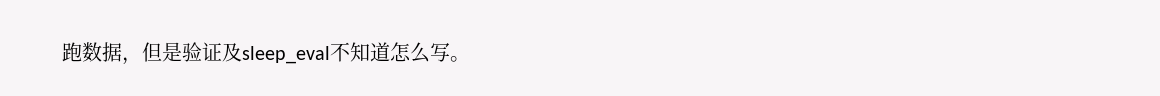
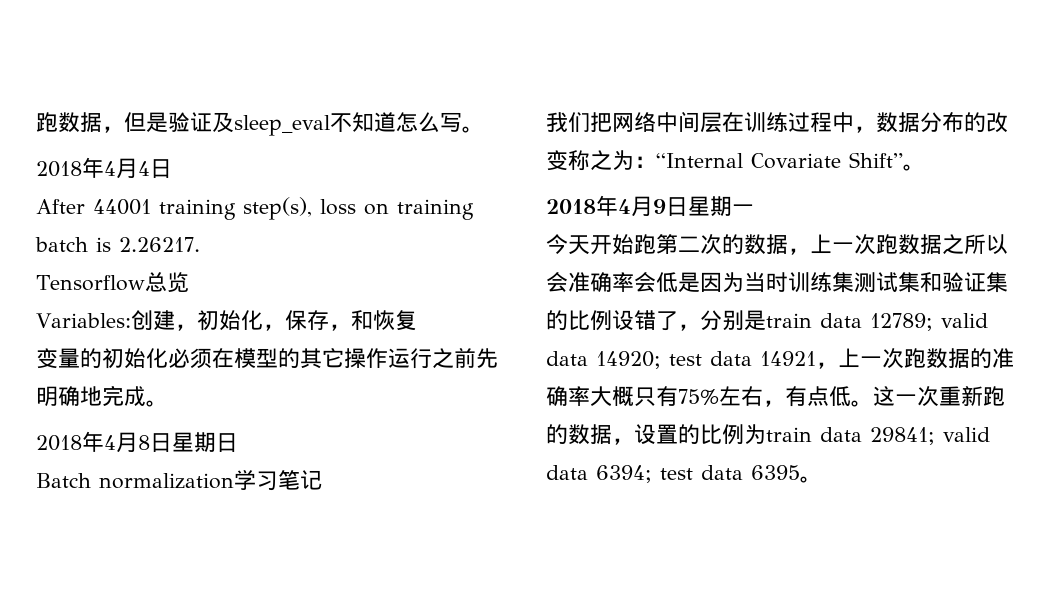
(470, 59) none -> [36,157,172,179] [36,197,474,220] [35,237,200,252] [36,272,189,292] [36,310,417,331] [36,347,498,369] [36,385,168,407] [36,431,238,453] [36,470,322,491] [546,111,1008,133] [546,150,925,171] [546,195,754,217] [546,234,1008,255] [546,272,1008,293] [546,310,988,331] [546,348,1014,369] [546,386,1005,407] [546,424,990,445] [546,465,822,483] // 2018年4月4日 // After 44001 training step(s), loss on training batch is 2.26217. // Tensorflow总览 // Variables:创建，初始化，保存，和恢复 // 变量的初始化必须在模型的其它操作运行之前先明确地完成。 // 2018年4月8日星期日 // Batch normalization学习笔记 // 我们把网络中间层在训练过程中，数据分布的改变称之为：“Internal Covariate Shift”。 // 2018年4月9日星期一 // 今天开始跑第二次的数据，上一次跑数据之所以会准确率会低是因为当时训练集测试集和验证集的比例设错了，分别是train data 12789; valid data 14920; test data 14921，上一次跑数据的准确率大概只有75%左右，有点低。这一次重新跑的数据，设置的比例为train data 29841; valid data 6394; test data 6395。

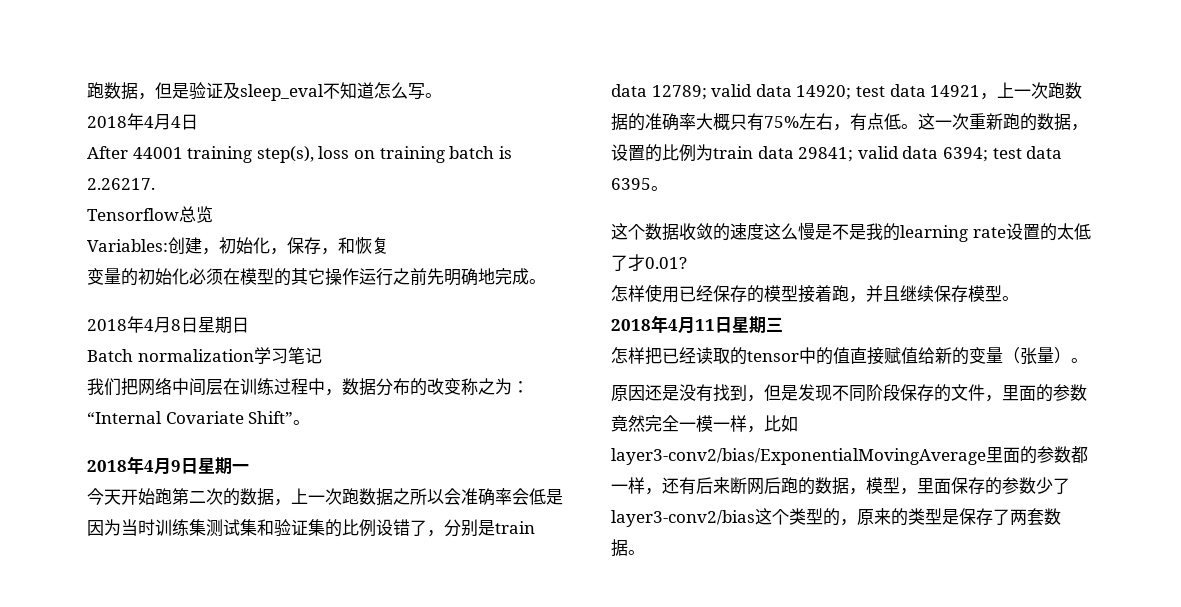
(822, 479) none -> [611,222,1091,242] [611,254,687,271] [611,284,1019,303] [611,315,783,334] [611,347,1088,365] [611,384,1087,402] [611,415,798,433] [611,446,1088,465] [611,477,1070,495] [611,508,1061,527] [611,539,645,557] // 这个数据收敛的速度这么慢是不是我的learning rate设置的太低了才0.01? // 怎样使用已经保存的模型接着跑，并且继续保存模型。 // 2018年4月11日星期三 // 怎样把已经读取的tensor中的值直接赋值给新的变量（张量）。 // 原因还是没有找到，但是发现不同阶段保存的文件，里面的参数竟然完全一模一样，比如layer3-conv2/bias/ExponentialMovingAverage里面的参数都一样，还有后来断网后跑的数据，模型，里面保存的参数少了layer3-conv2/bias这个类型的，原来的类型是保存了两套数据。

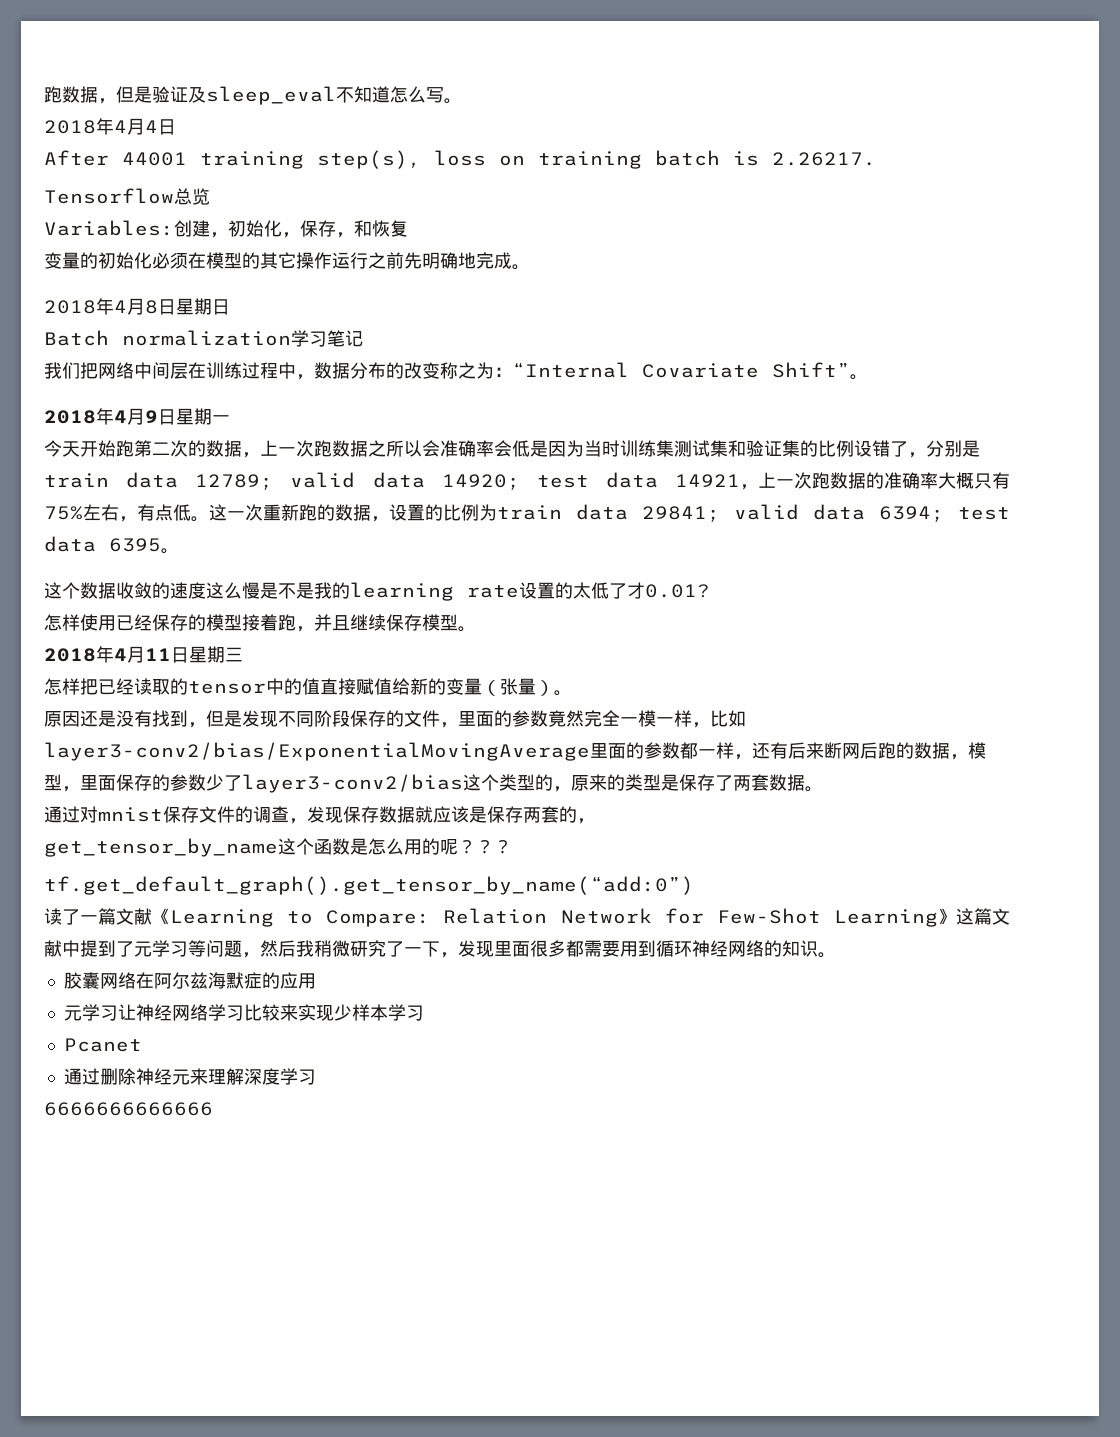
(645, 552) none -> [44,806,595,824] [44,838,512,857] [44,876,694,895] [44,908,1010,927] [44,940,836,958] [63,972,316,989] [63,1004,424,1021] [63,1038,142,1052] [63,1068,316,1085] [44,1102,213,1116] // 通过对mnist保存文件的调查，发现保存数据就应该是保存两套的， // get_tensor_by_name这个函数是怎么用的呢？？？ // tf.get_default_graph().get_tensor_by_name(“add:0”) // 读了一篇文献《Learning to Compare: Relation Network for Few-Shot Learning》这篇文献中提到了元学习等问题，然后我稍微研究了一下，发现里面很多都需要用到循环神经网络的知识。 // 胶囊网络在阿尔兹海默症的应用 // 元学习让神经网络学习比较来实现少样本学习 // Pcanet // 通过删除神经元来理解深度学习 // 6666666666666

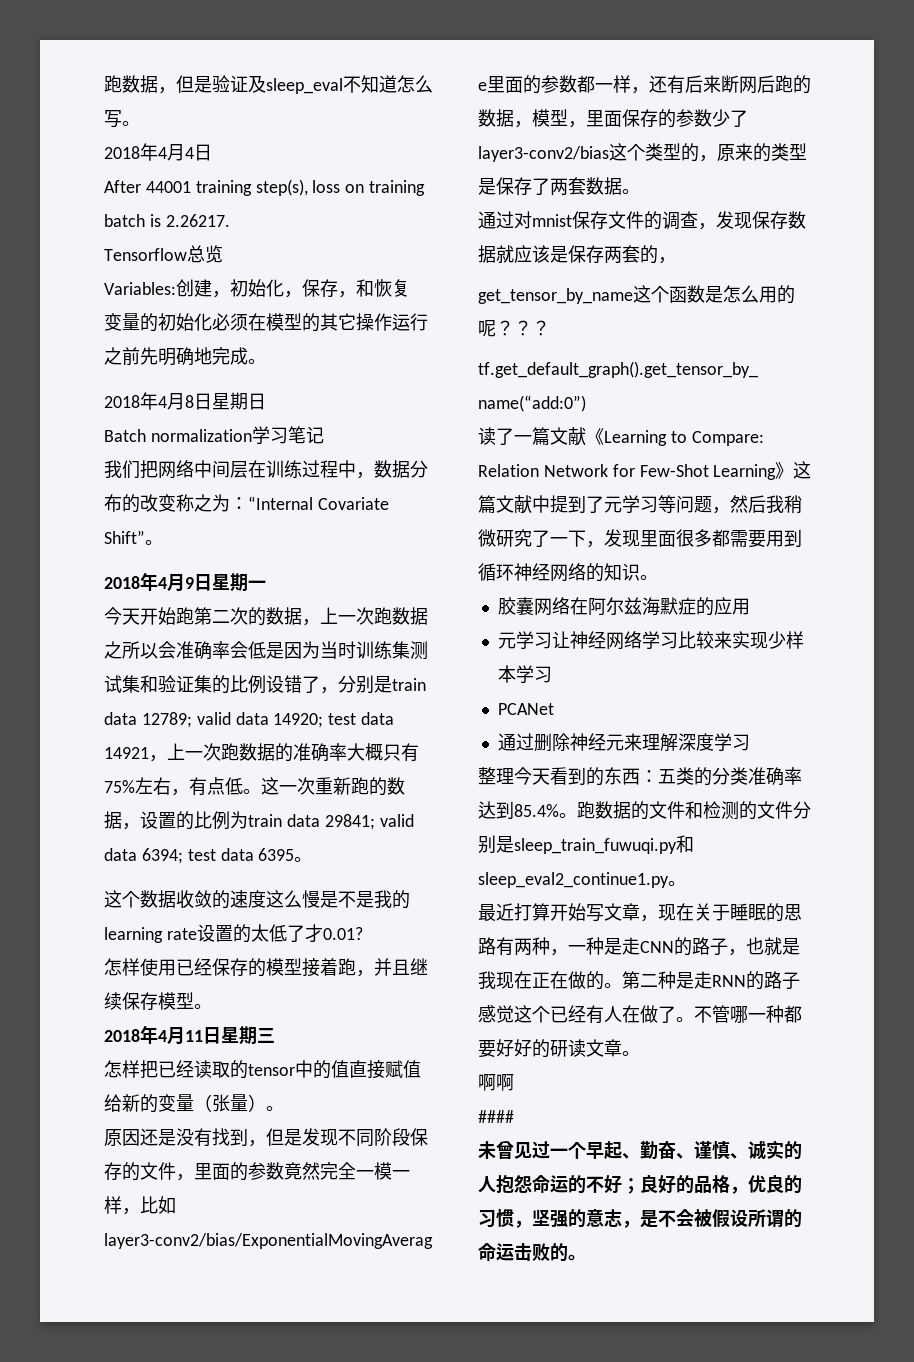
[63,1038,142,1052] Pcanet -> [497,703,554,715] PCANet
[44,1102,213,1116] 6666666666666 -> [478,767,802,786] [478,801,811,820] [478,835,694,854] [478,872,686,888] [478,903,802,922] [478,937,800,956] [478,971,800,990] [478,1005,802,1024] [478,1039,640,1058] [478,1073,514,1091] [478,1110,514,1123] [478,1140,802,1160] [478,1174,802,1194] [478,1208,802,1228] [478,1243,586,1262] 整理今天看到的东西：五类的分类准确率达到85.4%。跑数据的文件和检测的文件分别是sleep_train_fuwuqi.py和sleep_eval2_continue1.py。 // 最近打算开始写文章，现在关于睡眠的思路有两种，一种是走CNN的路子，也就是我现在正在做的。第二种是走RNN的路子感觉这个已经有人在做了。不管哪一种都要好好的研读文章。 // 啊啊 // #### // 未曾见过一个早起、勤奋、谨慎、诚实的人抱怨命运的不好；良好的品格，优良的习惯，坚强的意志，是不会被假设所谓的命运击败的。

